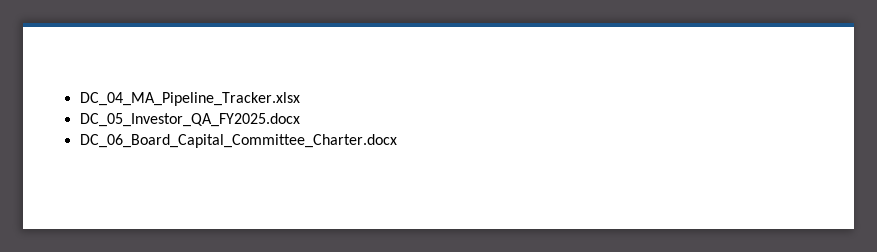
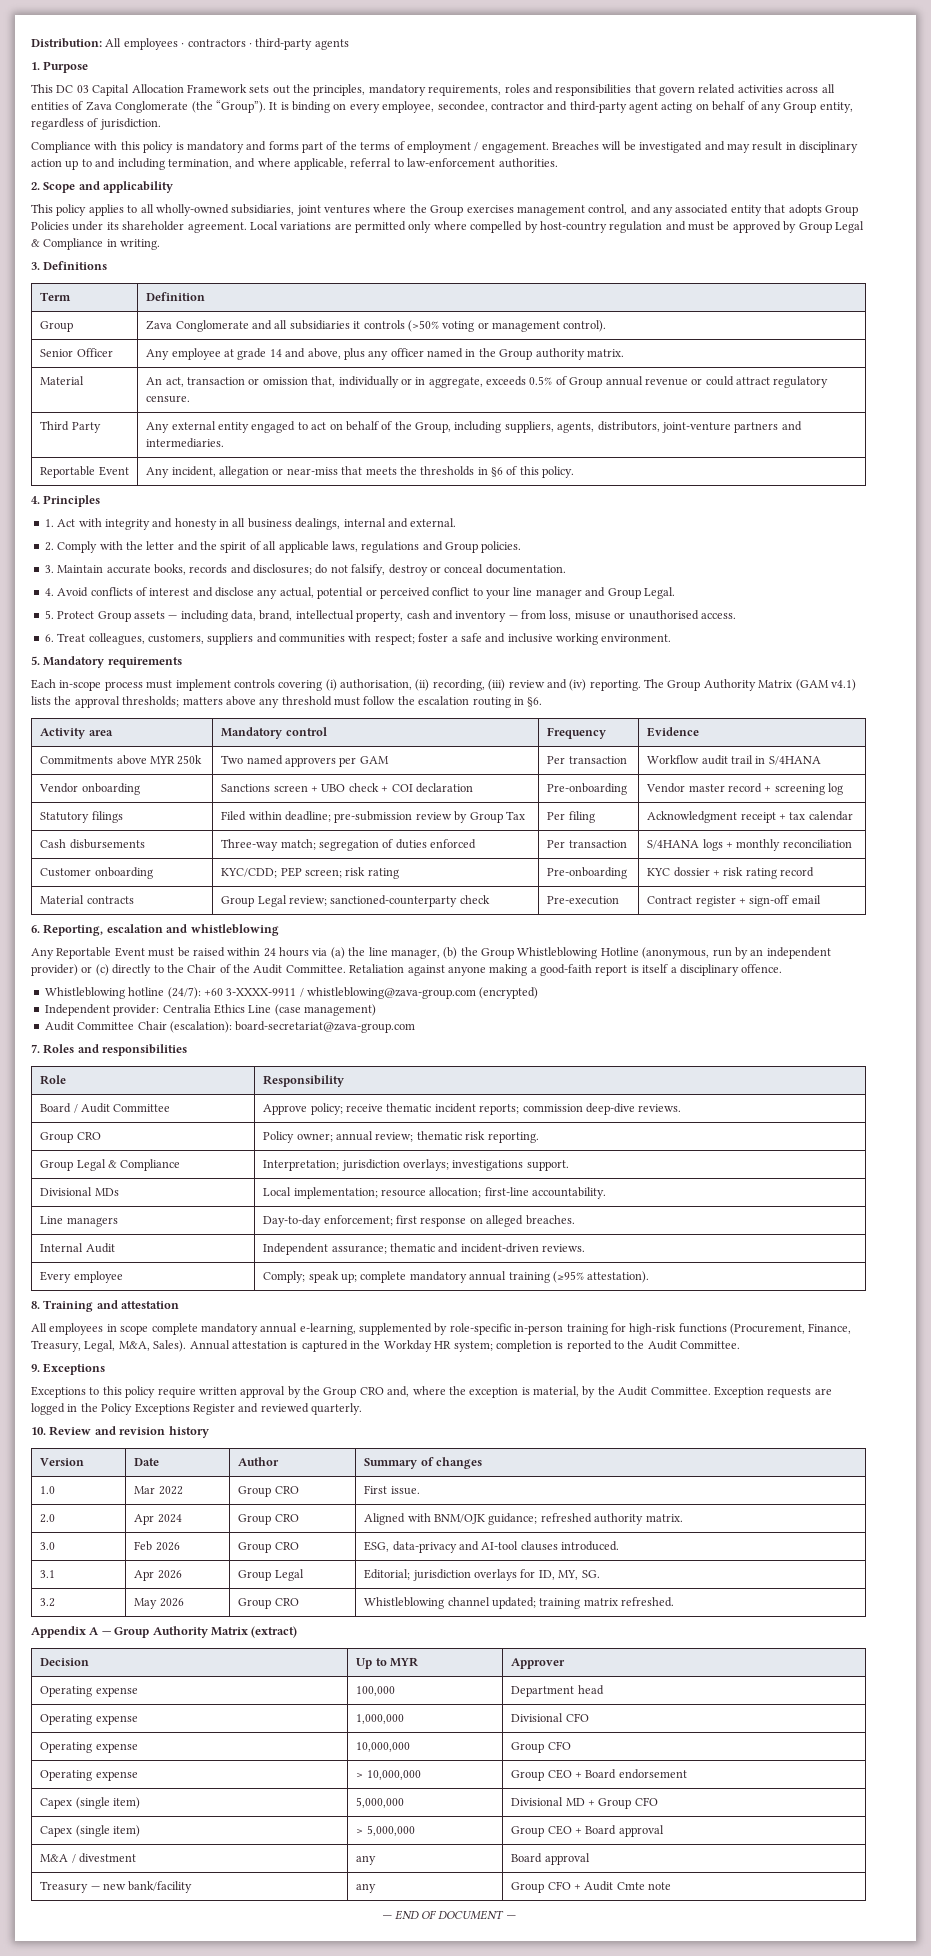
[79,92,300,106] [79,113,300,127] [79,134,397,148] DC_04_MA_Pipeline_Tracker.xlsx // DC_05_Investor_QA_FY2025.docx // DC_06_Board_Capital_Committee_Charter.docx -> [31,38,349,50] [31,61,89,73] [31,84,835,96] [31,100,853,113] [31,118,161,130] [31,141,858,153] [31,158,558,170] [31,181,174,193] [31,204,858,216] [31,221,864,233] [31,238,161,250] [31,261,108,270] [40,292,72,301] [146,292,206,301] [40,321,74,332] [146,320,607,332] [40,348,113,357] [146,348,624,360] [40,376,85,385] [146,376,829,388] [146,395,191,403] [40,421,101,433] [146,421,802,433] [146,438,225,448] [40,466,129,478] [146,466,575,478] [31,495,101,507] [44,518,457,530] [44,541,522,553] [44,564,566,576] [44,587,675,599] [44,610,736,622] [44,633,672,645] [31,656,182,668] [31,679,856,691] [31,696,543,708] [40,728,113,739] [221,727,327,739] [547,727,607,739] [647,727,700,737] [40,755,203,765] [221,755,389,767] [547,756,627,764] [647,755,821,765] [39,783,140,795] [221,783,473,793] [547,783,628,795] [646,783,844,795] [40,811,123,823] [221,811,525,823] [547,811,595,823] [647,811,853,823] [40,839,145,849] [221,839,477,851] [547,840,627,848] [647,839,852,851] [40,867,153,879] [221,867,399,879] [547,867,628,879] [647,867,815,879] [40,895,134,904] [221,895,490,907] [547,896,620,905] [647,895,821,907] [31,924,279,936] [31,947,831,959] [31,964,783,976] [44,987,539,999] [44,1004,376,1016] [44,1021,416,1033] [31,1044,188,1056] [40,1075,67,1085] [263,1075,345,1087] [40,1103,171,1113] [263,1103,682,1115] [40,1132,101,1143] [263,1131,539,1143] [40,1159,181,1171] [263,1159,569,1171] [40,1187,119,1196] [263,1187,607,1199] [40,1216,118,1227] [263,1215,575,1227] [40,1243,115,1253] [263,1243,586,1255] [40,1271,123,1283] [263,1271,650,1283] [31,1300,180,1312] [31,1323,852,1335] [31,1340,741,1352] [31,1363,106,1375] [31,1386,832,1398] [31,1403,362,1415] [31,1426,209,1438] [40,1458,85,1466] [134,1458,160,1466] [238,1457,280,1466] [364,1457,483,1469] [40,1486,56,1494] [134,1486,183,1495] [238,1486,299,1497] [364,1485,420,1495] [40,1514,56,1523] [134,1514,182,1525] [238,1514,299,1525] [364,1513,683,1525] [40,1542,56,1550] [134,1541,180,1551] [238,1542,299,1553] [364,1541,620,1553] [40,1570,56,1578] [134,1570,182,1581] [238,1569,304,1581] [364,1569,600,1581] [40,1598,56,1607] [134,1598,184,1609] [238,1598,299,1609] [364,1597,675,1609] [31,1626,298,1638] [40,1658,90,1666] [356,1657,419,1669] [511,1658,566,1669] [40,1686,138,1697] [356,1686,396,1696] [511,1685,604,1697] [40,1714,138,1725] [356,1714,405,1724] [511,1713,589,1722] [40,1742,138,1753] [356,1742,411,1752] [511,1741,571,1753] [40,1770,138,1781] [356,1770,421,1780] [511,1769,687,1781] [40,1797,141,1809] [356,1797,405,1808] [511,1797,658,1809] [40,1825,141,1837] [356,1825,415,1836] [511,1825,664,1837] [40,1853,137,1863] [356,1855,377,1865] [511,1853,590,1865] [40,1881,193,1893] [356,1883,377,1893] [511,1881,672,1893] [382,1910,516,1920] Distribution: All employees · contractors · third-party agents // 1. Purpose // This DC 03 Capital Allocation Framework sets out the principles, mandatory requirements, roles and responsibilities that govern related activities across all entities of Zava Conglomerate (the “Group”). It is binding on every employee, secondee, contractor and third-party agent acting on behalf of any Group entity, regardless of jurisdiction. // Compliance with this policy is mandatory and forms part of the terms of employment / engagement. Breaches will be investigated and may result in disciplinary action up to and including termination, and where applicable, referral to law-enforcement authorities. // 2. Scope and applicability // This policy applies to all wholly-owned subsidiaries, joint ventures where the Group exercises management control, and any associated entity that adopts Group Policies under its shareholder agreement. Local variations are permitted only where compelled by host-country regulation and must be approved by Group Legal & Compliance in writing. // 3. Definitions // Term | Definition // Group | Zava Conglomerate and all subsidiaries it controls (>50% voting or management control). // Senior Officer | Any employee at grade 14 and above, plus any officer named in the Group authority matrix. // Material | An act, transaction or omission that, individually or in aggregate, exceeds 0.5% of Group annual revenue or could attract regulatory censure. // Third Party | Any external entity engaged to act on behalf of the Group, including suppliers, agents, distributors, joint-venture partners and intermediaries. // Reportable Event | Any incident, allegation or near-miss that meets the thresholds in §6 of this policy. // 4. Principles // 1. Act with integrity and honesty in all business dealings, internal and external. // 2. Comply with the letter and the spirit of all applicable laws, regulations and Group policies. // 3. Maintain accurate books, records and disclosures; do not falsify, destroy or conceal documentation. // 4. Avoid conflicts of interest and disclose any actual, potential or perceived conflict to your line manager and Group Legal. // 5. Protect Group assets — including data, brand, intellectual property, cash and inventory — from loss, misuse or unauthorised access. // 6. Treat colleagues, customers, suppliers and communities with respect; foster a safe and inclusive working environment. // 5. Mandatory requirements // Each in-scope process must implement controls covering (i) authorisation, (ii) recording, (iii) review and (iv) reporting. The Group Authority Matrix (GAM v4.1) lists the approval thresholds; matters above any threshold must follow the escalation routing in §6. // Activity area | Mandatory control | Frequency | Evidence // Commitments above MYR 250k | Two named approvers per GAM | Per transaction | Workflow audit trail in S/4HANA // Vendor onboarding | Sanctions screen + UBO check + COI declaration | Pre-onboarding | Vendor master record + screening log // Statutory filings | Filed within deadline; pre-submission review by Group Tax | Per filing | Acknowledgment receipt + tax calendar // Cash disbursements | Three-way match; segregation of duties enforced | Per transaction | S/4HANA logs + monthly reconciliation // Customer onboarding | KYC/CDD; PEP screen; risk rating | Pre-onboarding | KYC dossier + risk rating record // Material contracts | Group Legal review; sanctioned-counterparty check | Pre-execution | Contract register + sign-off email // 6. Reporting, escalation and whistleblowing // Any Reportable Event must be raised within 24 hours via (a) the line manager, (b) the Group Whistleblowing Hotline (anonymous, run by an independent provider) or (c) directly to the Chair of the Audit Committee. Retaliation against anyone making a good-faith report is itself a disciplinary offence. // Whistleblowing hotline (24/7): +60 3-XXXX-9911 / whistleblowing@zava-group.com (encrypted) // Independent provider: Centralia Ethics Line (case management) // Audit Committee Chair (escalation): board-secretariat@zava-group.com // 7. Roles and responsibilities // Role | Responsibility // Board / Audit Committee | Approve policy; receive thematic incident reports; commission deep-dive reviews. // Group CRO | Policy owner; annual review; thematic risk reporting. // Group Legal & Compliance | Interpretation; jurisdiction overlays; investigations support. // Divisional MDs | Local implementation; resource allocation; first-line accountability. // Line managers | Day-to-day enforcement; first response on alleged breaches. // Internal Audit | Independent assurance; thematic and incident-driven reviews. // Every employee | Comply; speak up; complete mandatory annual training (≥95% attestation). // 8. Training and attestation // All employees in scope complete mandatory annual e-learning, supplemented by role-specific in-person training for high-risk functions (Procurement, Finance, Treasury, Legal, M&A, Sales). Annual attestation is captured in the Workday HR system; completion is reported to the Audit Committee. // 9. Exceptions // Exceptions to this policy require written approval by the Group CRO and, where the exception is material, by the Audit Committee. Exception requests are logged in the Policy Exceptions Register and reviewed quarterly. // 10. Review and revision history // Version | Date | Author | Summary of changes // 1.0 | Mar 2022 | Group CRO | First issue. // 2.0 | Apr 2024 | Group CRO | Aligned with BNM/OJK guidance; refreshed authority matrix. // 3.0 | Feb 2026 | Group CRO | ESG, data-privacy and AI-tool clauses introduced. // 3.1 | Apr 2026 | Group Legal | Editorial; jurisdiction overlays for ID, MY, SG. // 3.2 | May 2026 | Group CRO | Whistleblowing channel updated; training matrix refreshed. // Appendix A — Group Authority Matrix (extract) // Decision | Up to MYR | Approver // Operating expense | 100,000 | Department head // Operating expense | 1,000,000 | Divisional CFO // Operating expense | 10,000,000 | Group CFO // Operating expense | > 10,000,000 | Group CEO + Board endorsement // Capex (single item) | 5,000,000 | Divisional MD + Group CFO // Capex (single item) | > 5,000,000 | Group CEO + Board approval // M&A / divestment | any | Board approval // Treasury — new bank/facility | any | Group CFO + Audit Cmte note // — END OF DOCUMENT —

